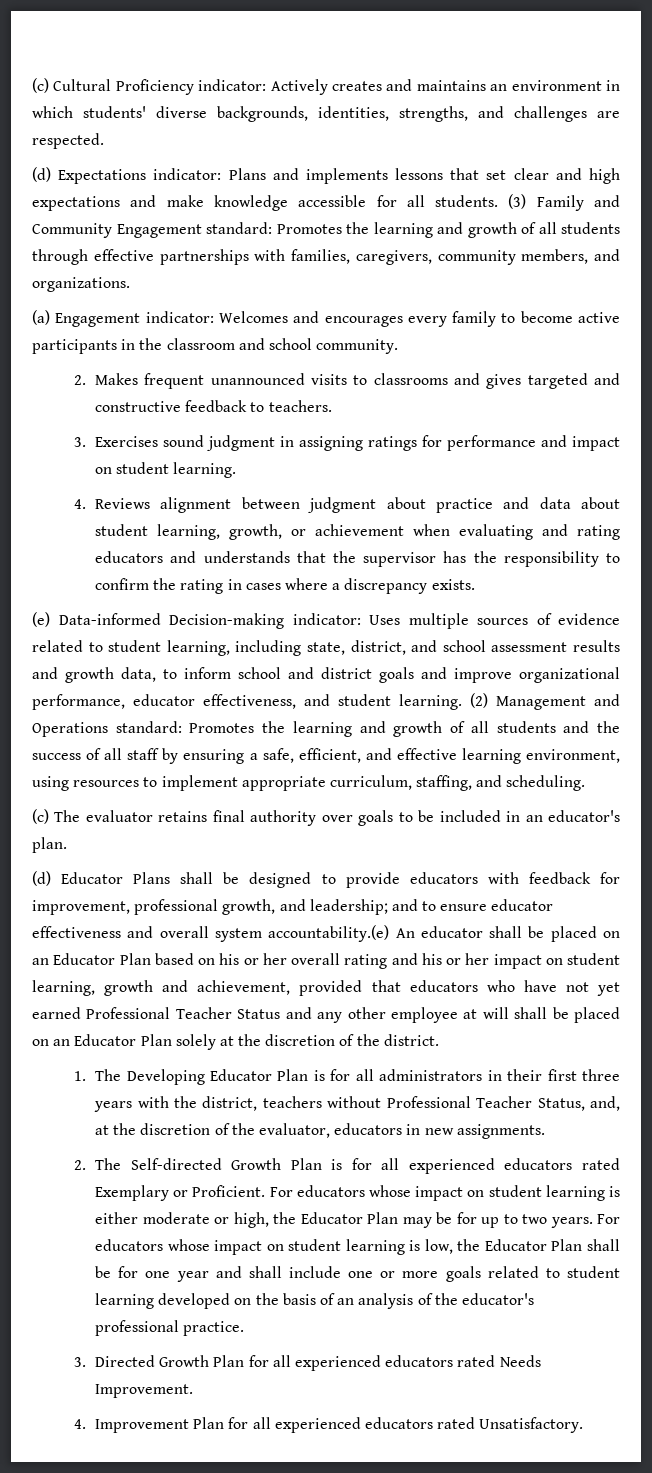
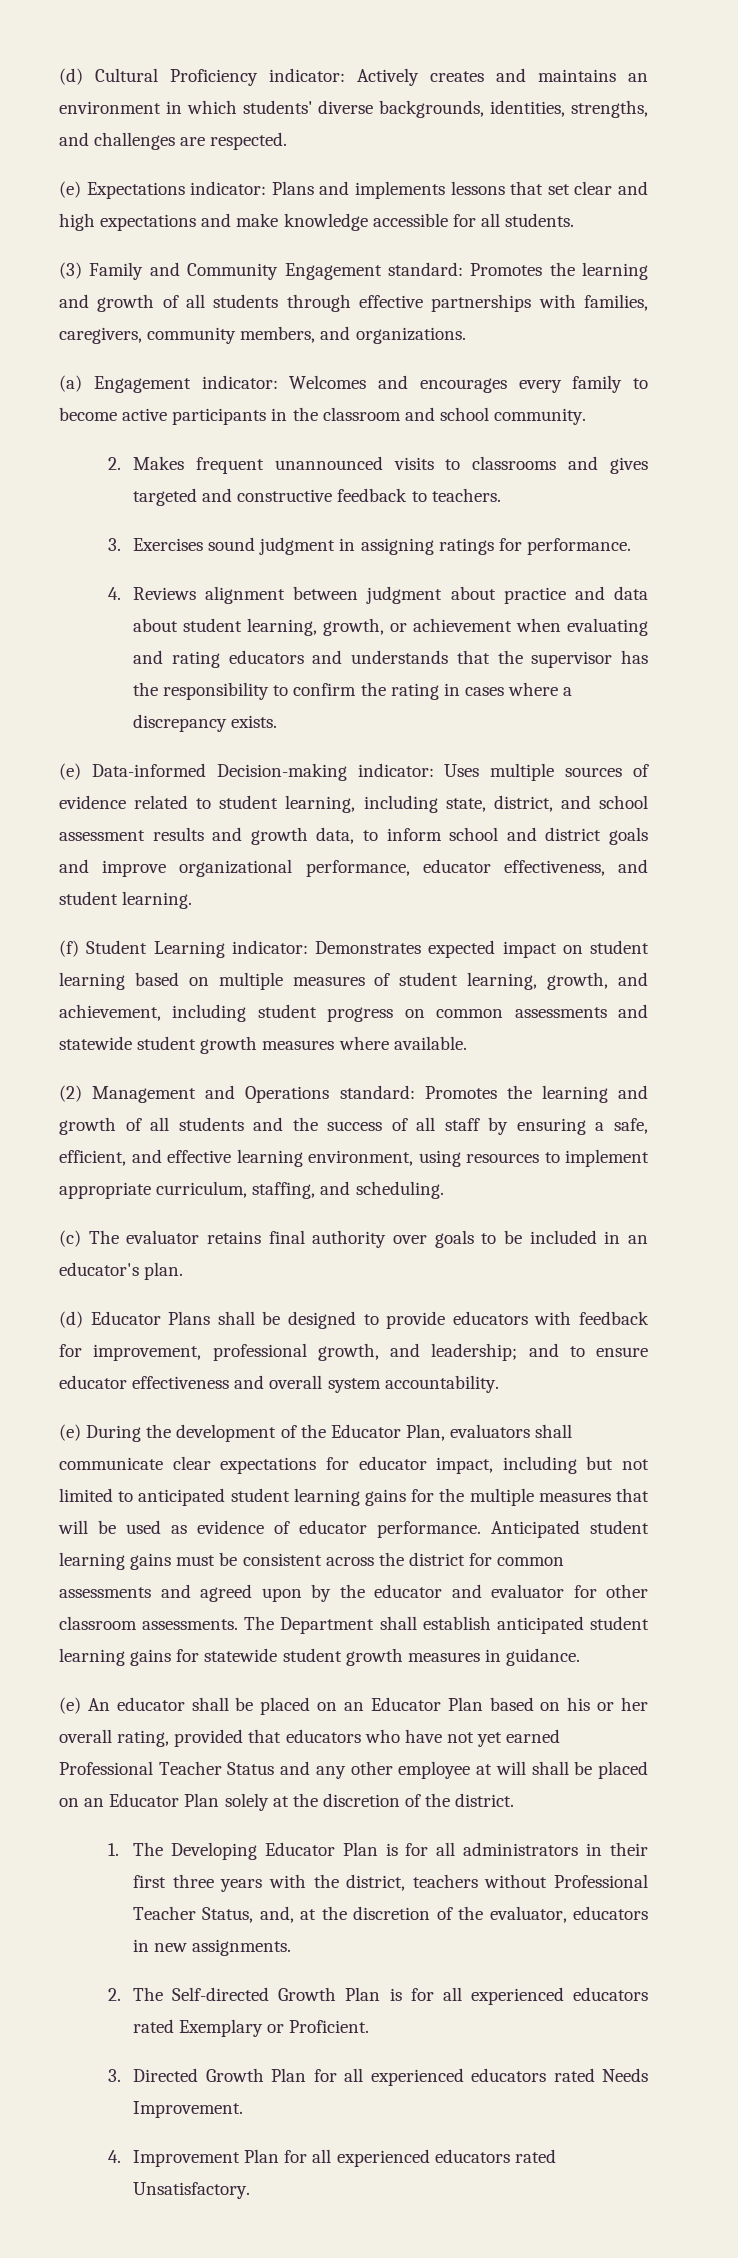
[32,78,49,93] (c) -> [59,68,83,85] (d)
[32,167,51,182] (d) -> [59,181,81,198] (e)
(499, 201) none -> (575, 220) //
[447,435,620,451] [95,462,237,478] performance and impact on student learning. -> [526,538,631,555] performance.
(462, 702) none -> [59,940,649,958] [59,972,649,990] [59,1004,649,1022] [59,1036,467,1054] // (f) Student Learning indicator: Demonstrates expected impact on student learning based on multiple measures of student learning, growth, and achievement, including student progress on common assessments and statewide student growth measures where available. //
[268,925,390,942] accountability.(e) -> [384,1375,499,1393] [59,1424,573,1442] [59,1456,649,1474] [59,1488,649,1506] [58,1520,649,1538] [59,1552,565,1570] [59,1584,648,1602] [59,1616,649,1634] [59,1648,581,1666] [59,1697,81,1714] accountability. // (e) During the development of the Educator Plan, evaluators shall communicate clear expectations for educator impact, including but not limited to anticipated student learning gains for the multiple measures that will be used as evidence of educator performance. Anticipated student learning gains must be consistent across the district for common assessments and agreed upon by the educator and evaluator for other classroom assessments. The Department shall establish anticipated student learning gains for statewide student growth measures in guidance. // (e)
[344,953,620,969] [32,980,291,996] rating and his or her impact on student learning, growth and achievement, -> [117,1730,170,1747] rating,
[269,1185,620,1201] [95,1212,620,1228] [95,1239,620,1255] [95,1266,620,1282] [95,1293,534,1309] [95,1320,245,1336] For educators whose impact on student learning is either moderate or high, the Educator Plan may be for up to two years. For educators whose impact on student learning is low, the Educator Plan shall be for one year and shall include one or more goals related to student learning developed on the basis of an analysis of the educator's professional practice. -> (370, 2026) none

